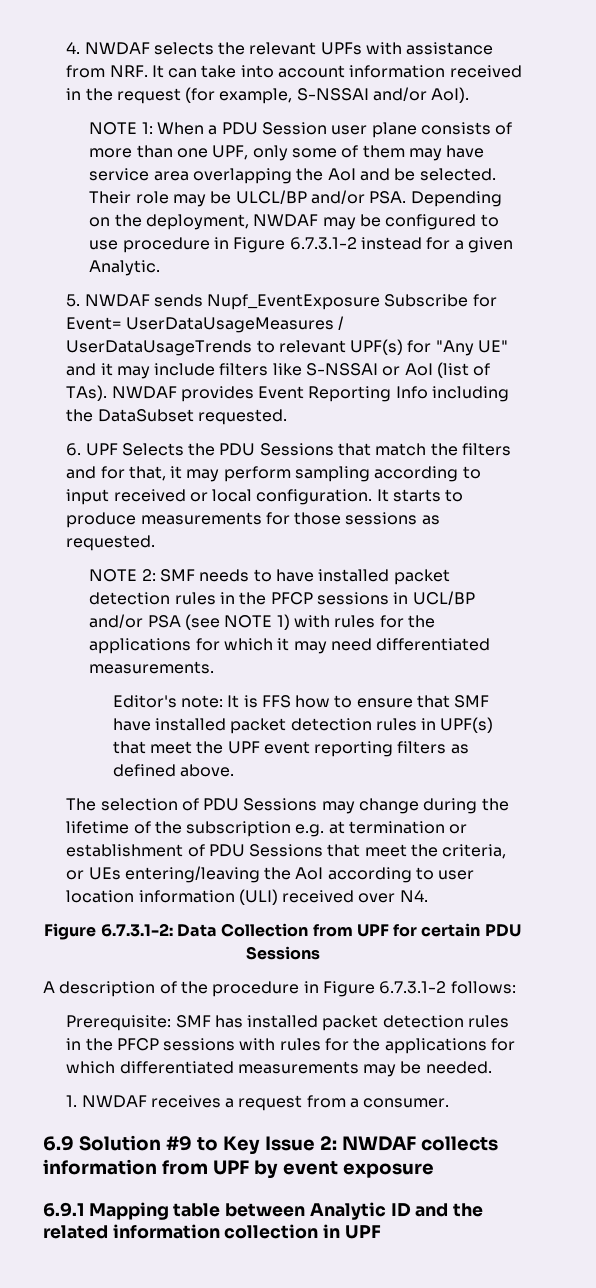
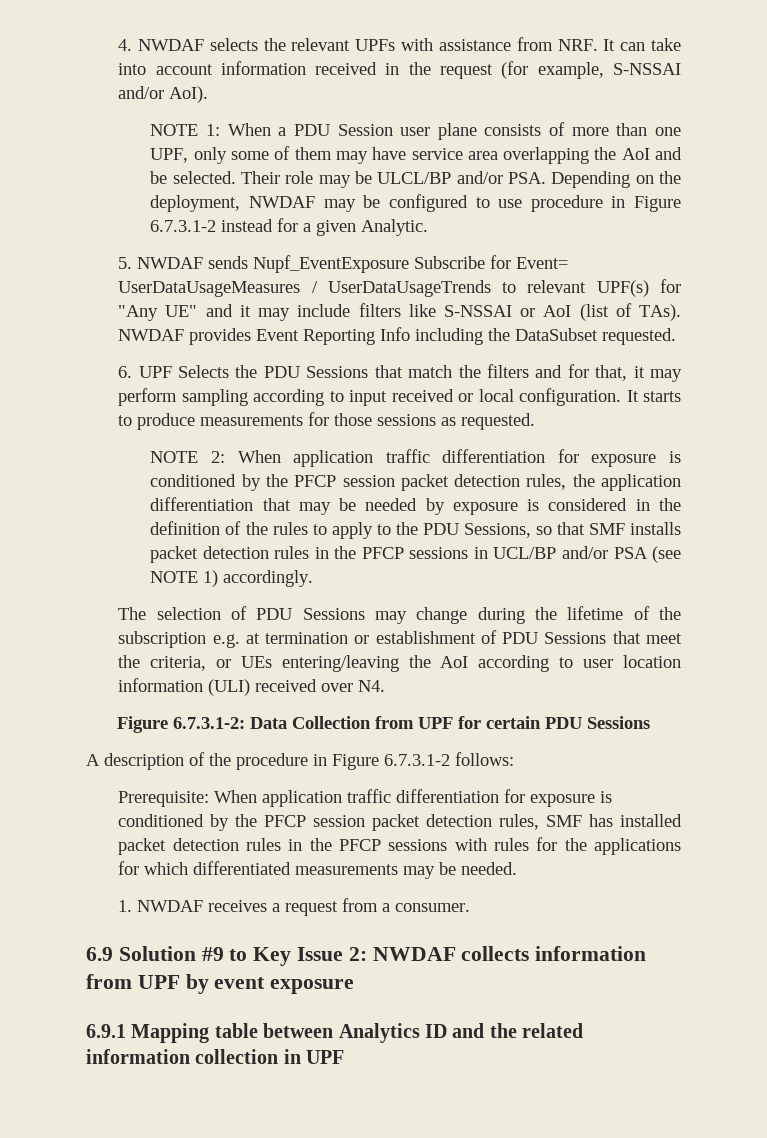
[159,569,390,582] SMF needs to have installed -> [237,449,681,467] [150,474,681,491] [150,497,681,515] [150,521,681,539] When application traffic differentiation for exposure is conditioned by the PFCP session packet detection rules, the application differentiation that may be needed by exposure is considered in the definition of the rules to apply to the PDU Sessions, so that SMF installs
[293,615,435,628] [89,638,491,654] [89,661,215,674] [112,695,490,708] [112,717,494,734] [112,741,469,757] [112,764,234,777] with rules for the applications for which it may need differentiated measurements. // Editor's note: It is FFS how to ensure that SMF have installed packet detection rules in UPF(s) that meet the UPF event reporting filters as defined above. -> [223,570,314,587] accordingly.
(172, 1023) none -> [214,789,613,807] [118,814,540,831] When application traffic differentiation for exposure is conditioned by the PFCP session packet detection rules,
[309,1202,386,1220] Analytic -> [338,1023,420,1043] Analytics

